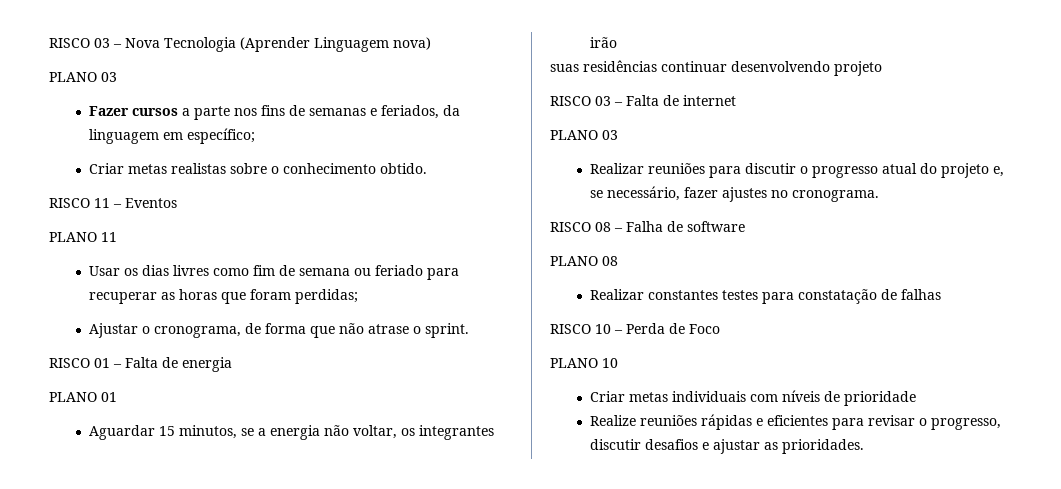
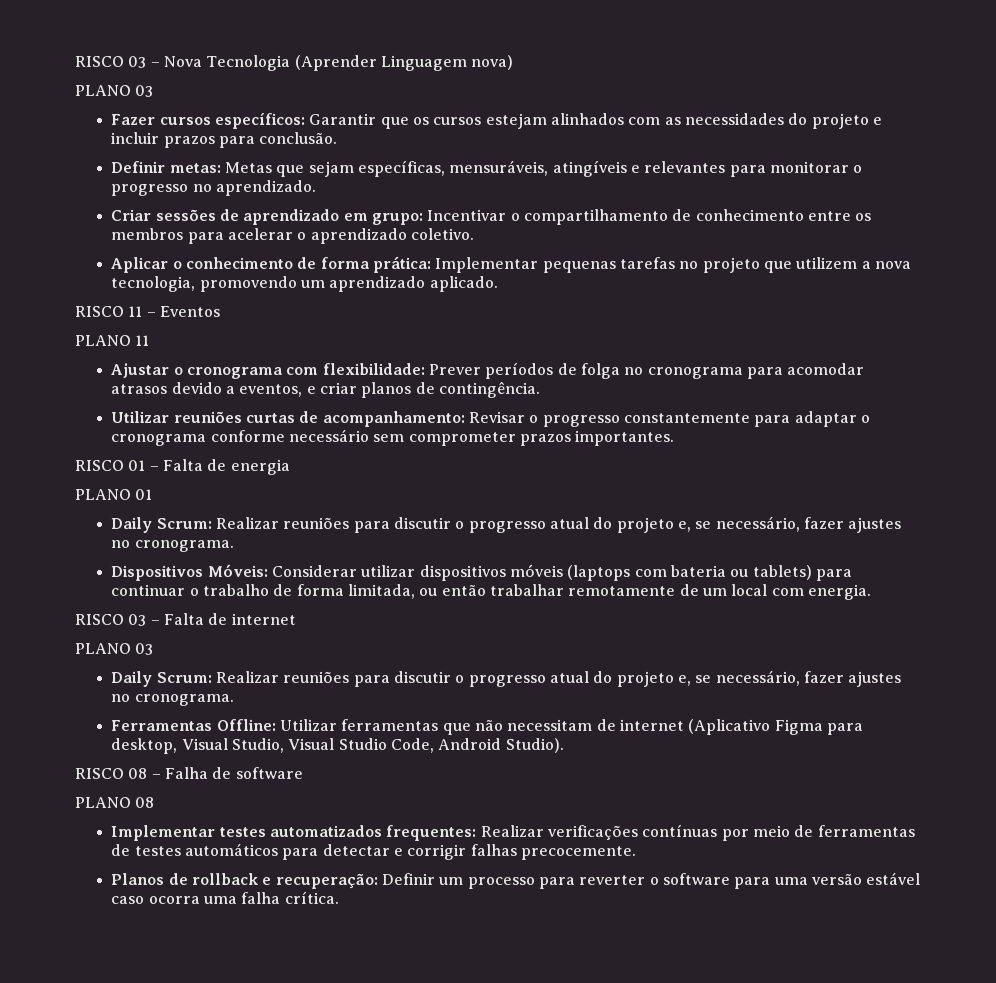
[181,105,460,120] [88,128,255,144] [88,163,427,174] a parte nos fins de semanas e feriados, da linguagem em específico; // Criar metas realistas sobre o conhecimento obtido. -> [215,113,882,129] [111,132,338,148] [111,160,863,177] [111,180,317,196] [111,209,872,225] [111,228,474,244] [111,256,911,273] [111,276,498,292] específicos: Garantir que os cursos estejam alinhados com as necessidades do projeto e incluir prazos para conclusão. // Definir metas: Metas que sejam específicas, mensuráveis, atingíveis e relevantes para monitorar o progresso no aprendizado. // Criar sessões de aprendizado em grupo: Incentivar o compartilhamento de conhecimento entre os membros para acelerar o aprendizado coletivo. // Aplicar o conhecimento de forma prática: Implementar pequenas tarefas no projeto que utilizem a nova tecnologia, promovendo um aprendizado aplicado.
[88,265,459,280] [88,289,358,304] [88,323,469,338] Usar os dias livres como fim de semana ou feriado para recuperar as horas que foram perdidas; // Ajustar o cronograma, de forma que não atrase o sprint. -> [111,362,865,379] [111,381,540,398] [111,411,870,427] [111,429,675,446] Ajustar o cronograma com flexibilidade: Prever períodos de folga no cronograma para acomodar atrasos devido a eventos, e criar planos de contingência. // Utilizar reuniões curtas de acompanhamento: Revisar o progresso constantemente para adaptar o cronograma conforme necessário sem comprometer prazos importantes.
[88,425,494,440] [589,37,617,48] [550,60,882,76] [550,95,736,106] [550,130,618,140] Aguardar 15 minutos, se a energia não voltar, os integrantes irão // suas residências continuar desenvolvendo projeto // RISCO 03 – Falta de internet // PLANO 03 // -> [111,517,212,533] Daily Scrum:
(879, 196) none -> [111,564,852,581] [111,584,871,600] [75,613,296,626] [75,643,154,655] [111,670,902,687] [111,694,234,706] [111,719,863,735] [111,738,564,754] // Dispositivos Móveis: Considerar utilizar dispositivos móveis (laptops com bateria ou tablets) para continuar o trabalho de forma limitada, ou então trabalhar remotamente de um local com energia. // RISCO 03 – Falta de internet // PLANO 03 // Daily Scrum: Realizar reuniões para discutir o progresso atual do projeto e, se necessário, fazer ajustes no cronograma. // Ferramentas Offline: Utilizar ferramentas que não necessitam de internet (Aplicativo Figma para desktop, Visual Studio, Visual Studio Code, Android Studio).
[589,289,941,304] [550,323,720,334] [550,358,618,368] [589,390,916,406] [589,414,1001,430] [589,439,864,454] Realizar constantes testes para constatação de falhas // RISCO 10 – Perda de Foco // PLANO 10 // Criar metas individuais com níveis de prioridade // Realize reuniões rápidas e eficientes para revisar o progresso, discutir desafios e ajustar as prioridades. -> [111,824,915,841] [111,843,636,860] [111,872,921,889] [111,891,339,904] Implementar testes automatizados frequentes: Realizar verificações contínuas por meio de ferramentas de testes automáticos para detectar e corrigir falhas precocemente. // Planos de rollback e recuperação: Definir um processo para reverter o software para uma versão estável caso ocorra uma falha crítica.

